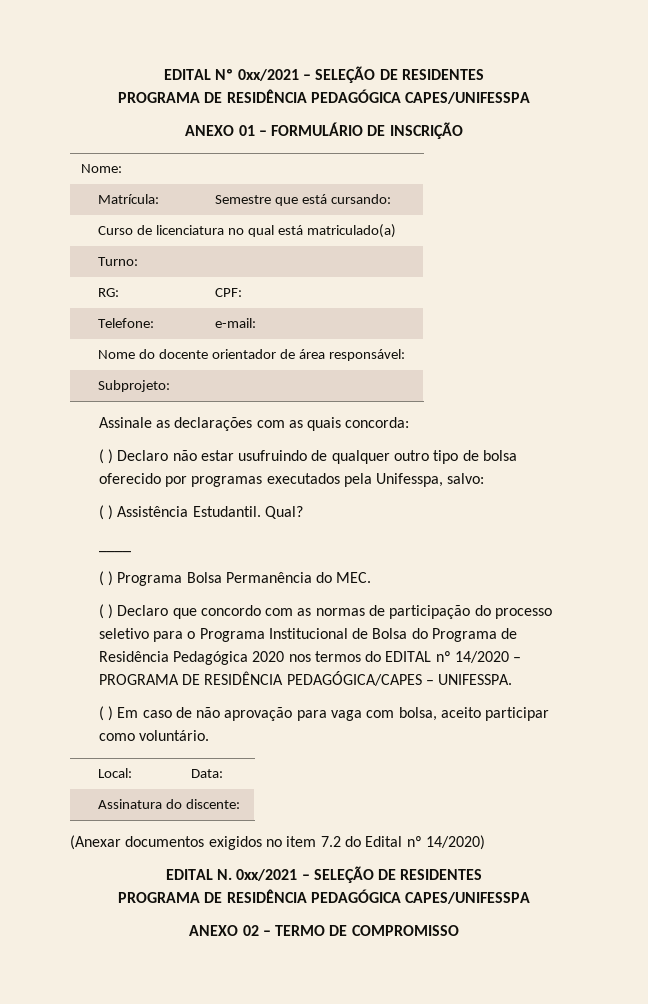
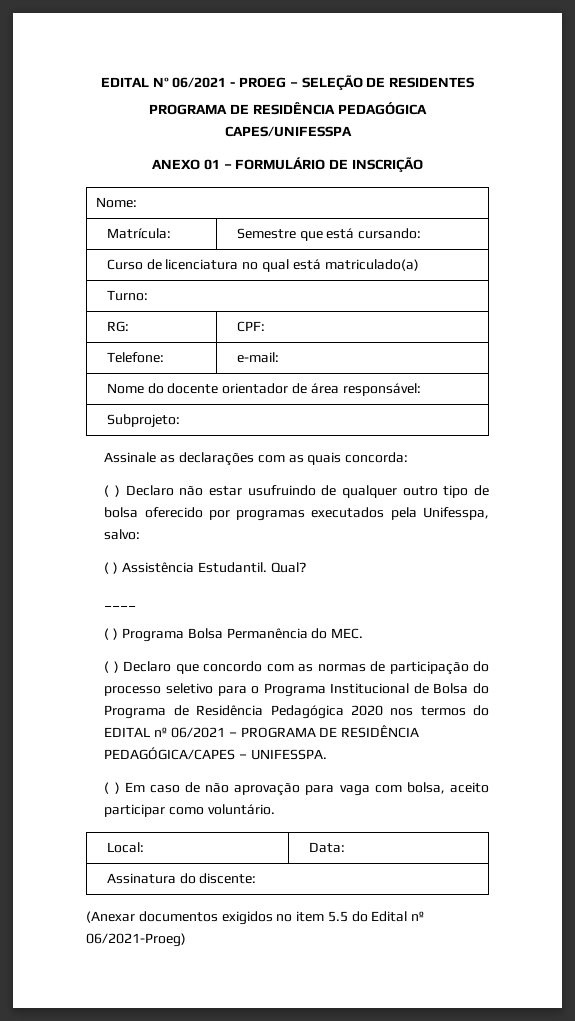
[237,69,299,81] 0xx/2021 -> [172,77,286,88] 06/2021 - PROEG
[455,651,510,663] 14/2020 -> [171,727,226,738] 06/2021
[320,836,341,847] 7.2 -> [327,911,348,922] 5.5
[425,835,485,850] [165,866,483,883] [117,889,531,904] [189,925,459,936] 14/2020) // EDITAL N. 0xx/2021 – SELEÇÃO DE RESIDENTES // PROGRAMA DE RESIDÊNCIA PEDAGÓGICA CAPES/UNIFESSPA // ANEXO 02 – TERMO DE COMPROMISSO -> [86,933,186,947] 06/2021-Proeg)

